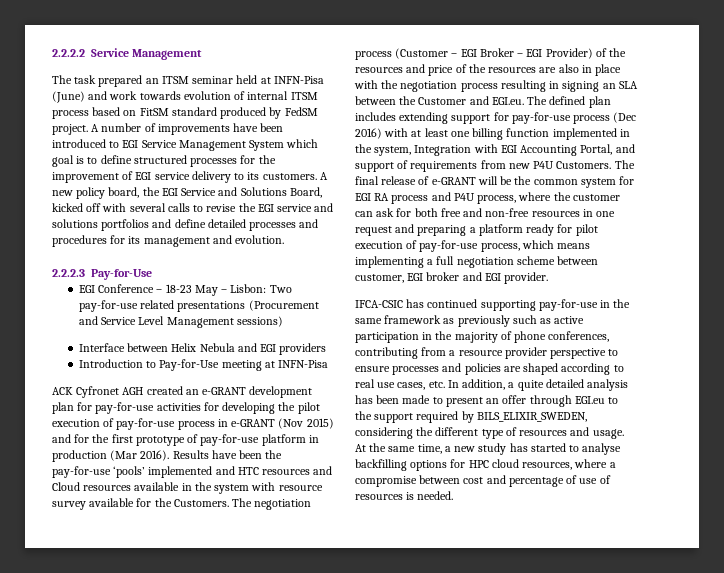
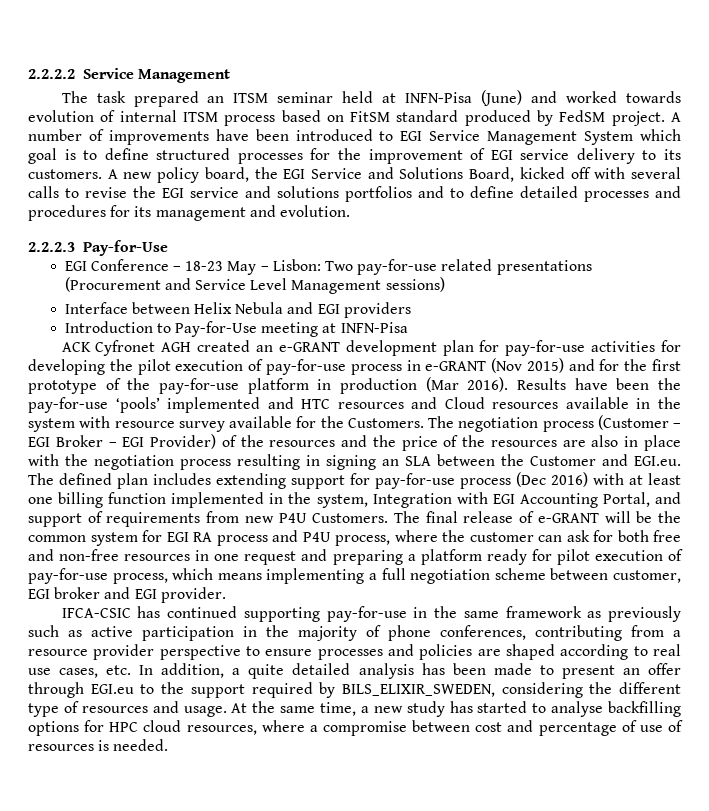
[109,91,138,100] work -> [566,91,618,103] worked
(172, 223) none -> [450,188,464,198] to
(199, 438) none -> [127,378,151,390] the
(426, 68) none -> [372,435,396,447] the

